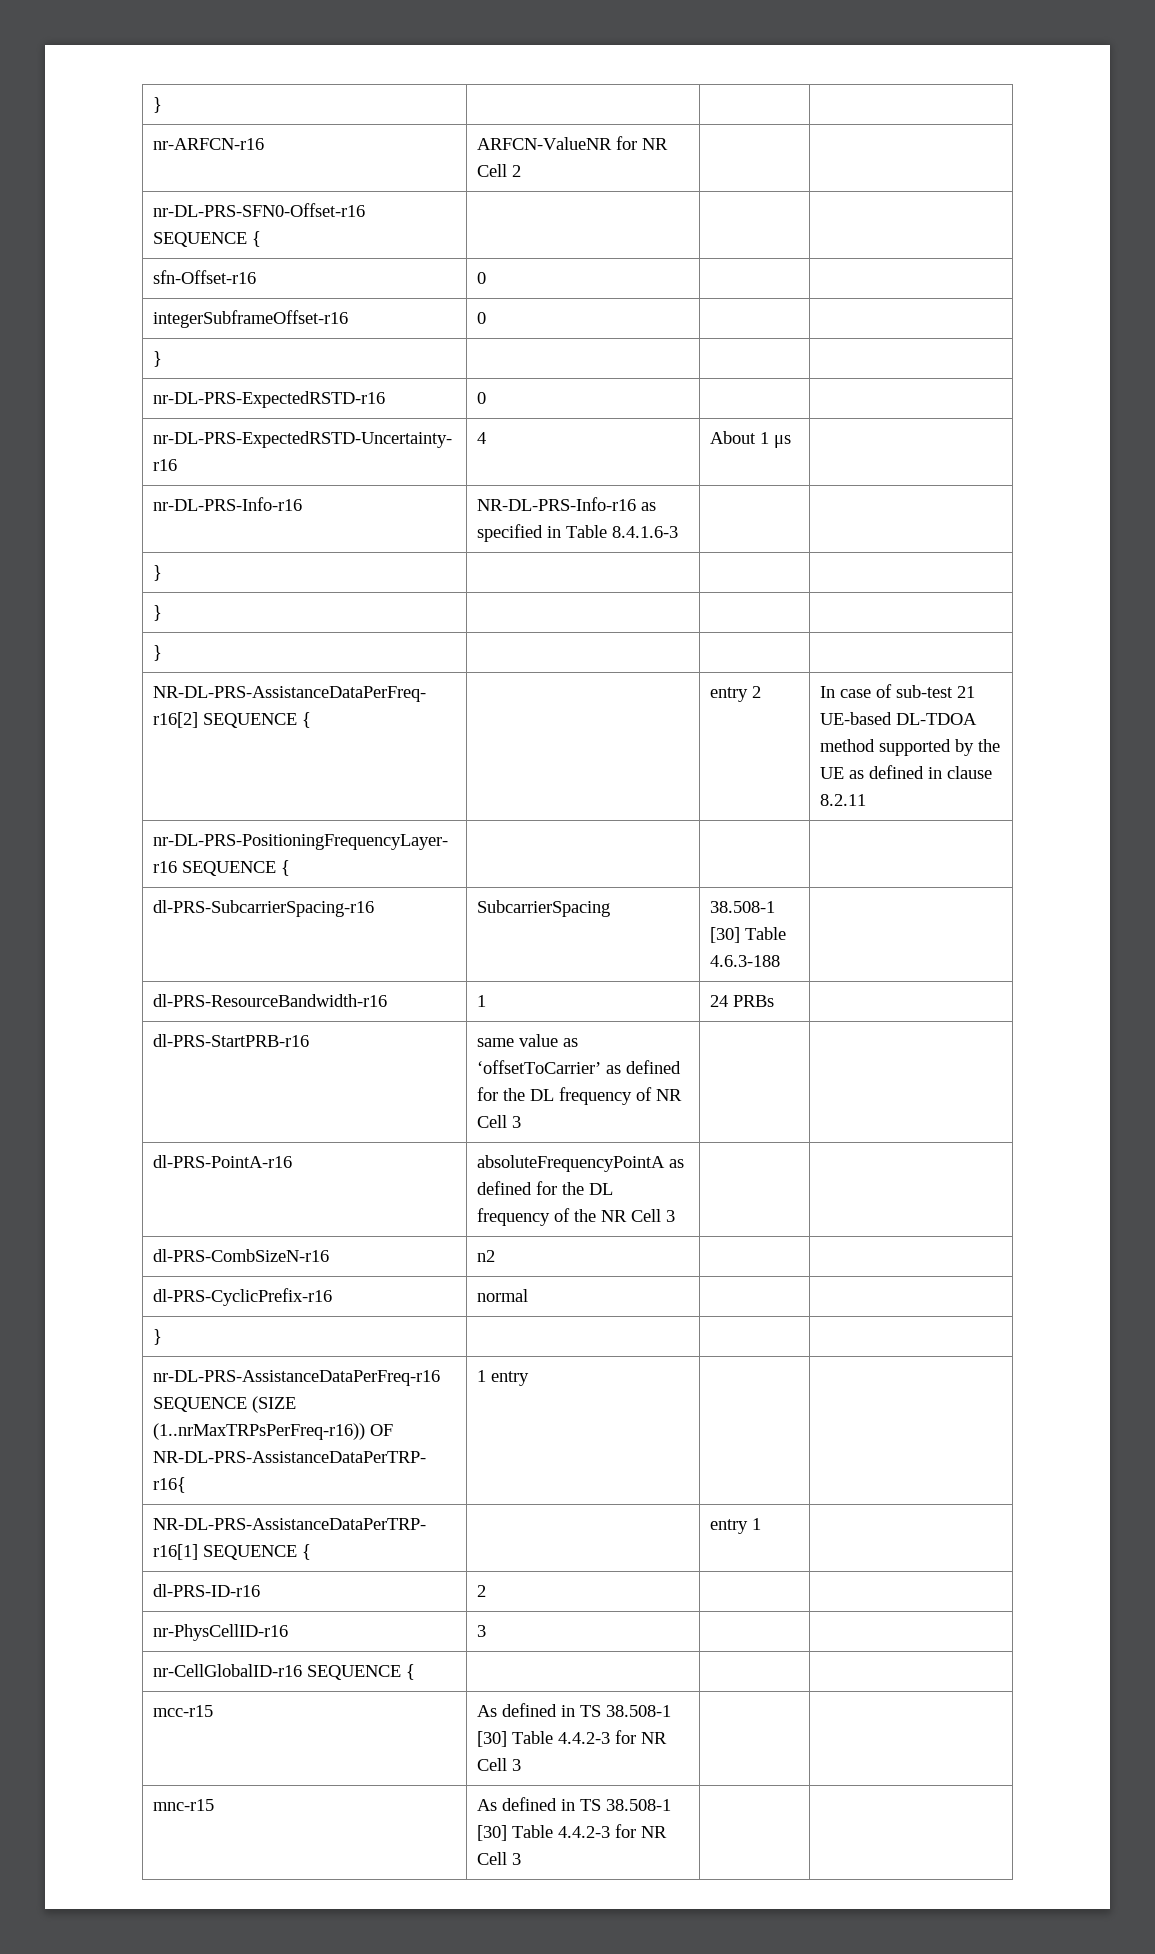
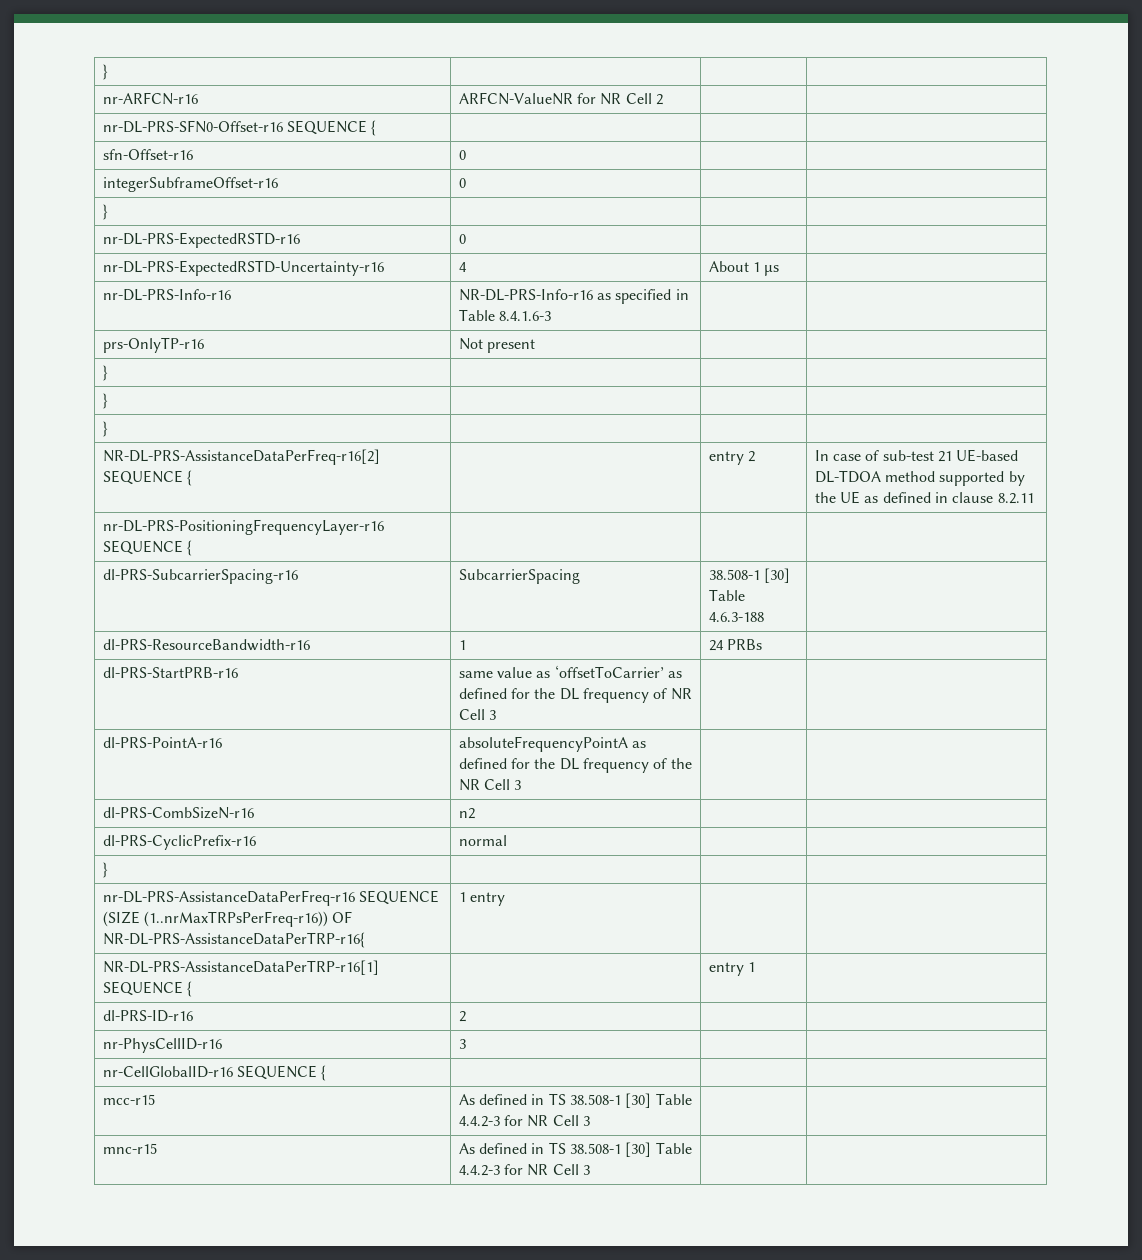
(678, 532) none -> [102,337,204,353] [458,338,535,353] // prs-OnlyTP-r16 | Not present | |

